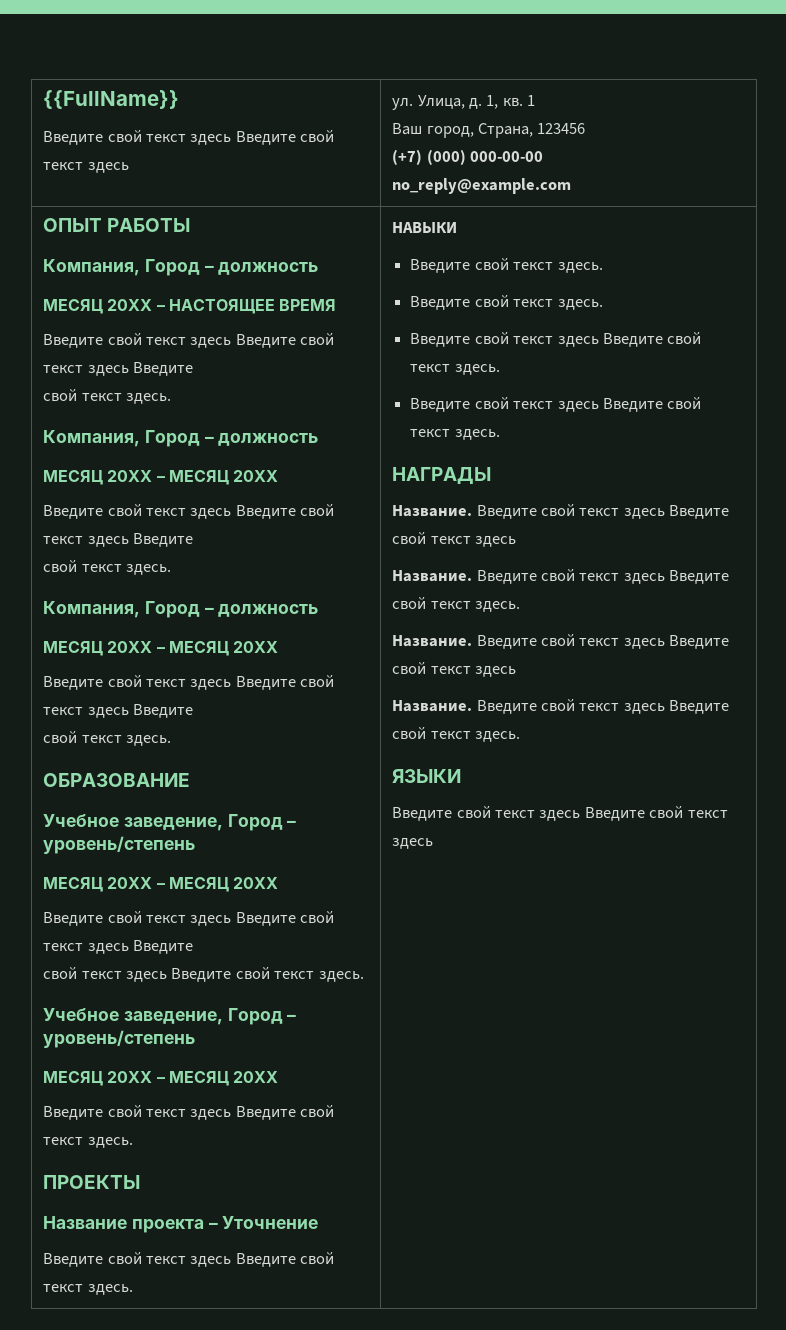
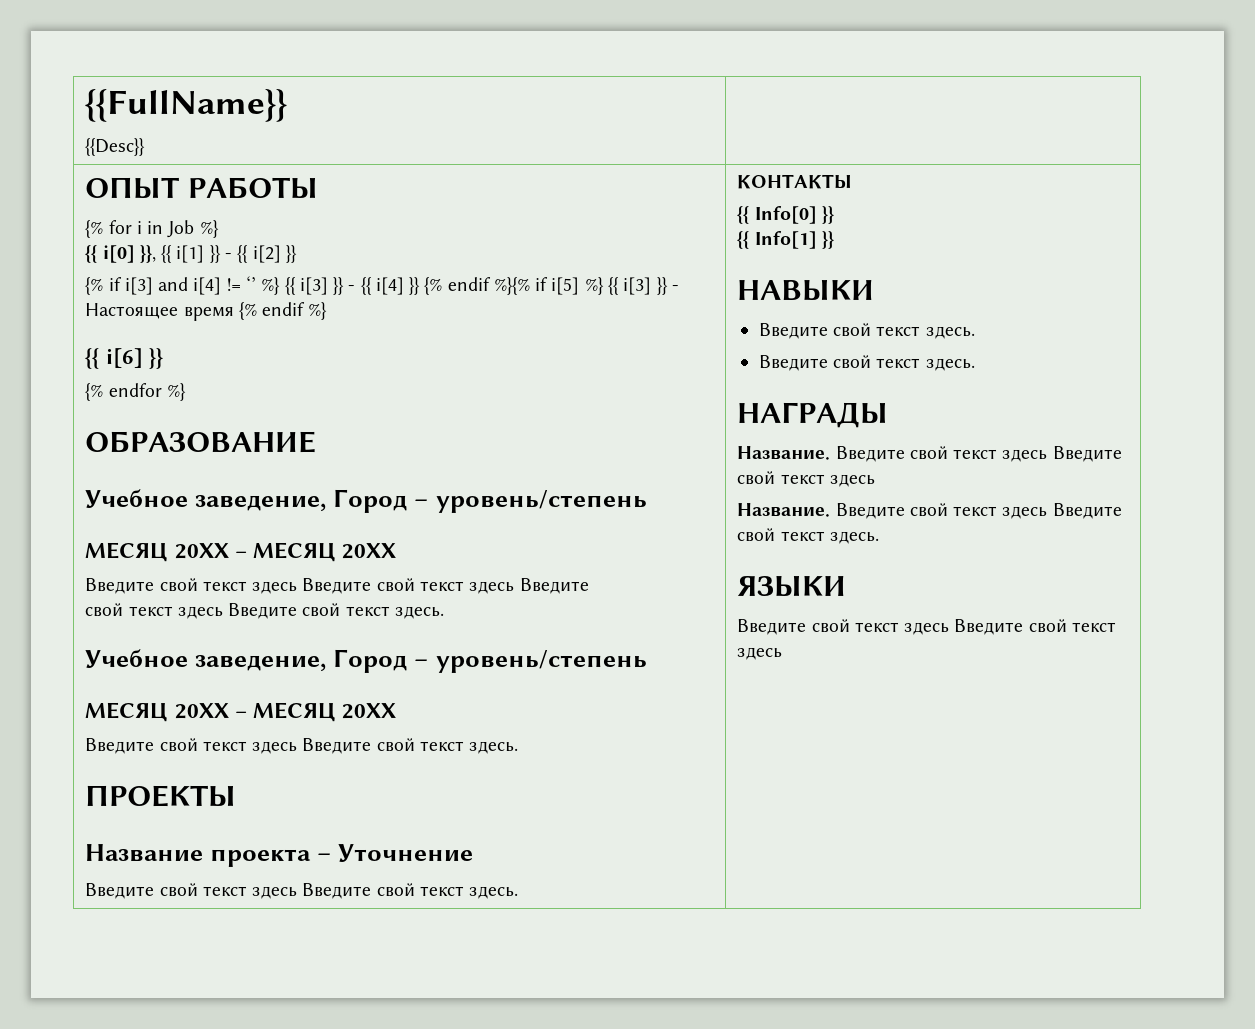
[43,130,335,145] [43,162,129,173] [392,95,536,110] [392,123,586,138] [392,149,543,165] [392,178,572,194] [43,218,191,232] [43,259,319,276] [43,299,337,314] [43,333,335,348] [43,362,193,376] [43,389,171,404] [43,430,319,447] [43,470,279,485] [43,504,335,519] [43,533,193,547] [43,560,171,575] [43,601,319,618] [43,641,279,656] [43,675,335,690] [43,704,193,718] [43,731,171,746] Введите свой текст здесь Введите свой текст здесь | ул. Улица, д. 1, кв. 1 // Ваш город, Страна, 123456 // (+7) (000) 000-00-00 // no_reply@example.com // ОПЫТ РАБОТЫ // Компания, Город – должность // МЕСЯЦ 20XX – НАСТОЯЩЕЕ ВРЕМЯ // Введите свой текст здесь Введите свой текст здесь Введите // свой текст здесь. // Компания, Город – должность // МЕСЯЦ 20XX – МЕСЯЦ 20XX // Введите свой текст здесь Введите свой текст здесь Введите // свой текст здесь. // Компания, Город – должность // МЕСЯЦ 20XX – МЕСЯЦ 20XX // Введите свой текст здесь Введите свой текст здесь Введите // свой текст здесь. -> [85,138,146,156] [85,177,318,198] [85,220,219,238] [85,245,297,263] [85,276,679,295] [85,302,328,321] [85,348,163,369] [85,383,186,401] {{Desc}} | // ОПЫТ РАБОТЫ // {% for i in Job %} // {{ i[0] }}, {{ i[1] }} - {{ i[2] }} // {% if i[3] and i[4] != ‘’ %} {{ i[3] }} - {{ i[4] }} {% endif %}{% if i[5] %} {{ i[3] }} - Настоящее время {% endif %} // {{ i[6] }} // {% endfor %}
(133, 1289) none -> [737,174,853,189] [737,206,834,224] [737,231,834,249] КОНТАКТЫ // {{ Info[0] }} // {{ Info[1] }} //
[410,332,702,347] [410,364,500,375] [410,397,702,412] [410,429,500,440] // Введите свой текст здесь Введите свой текст здесь. // Введите свой текст здесь Введите свой текст здесь. -> (975, 364) none
[392,634,730,649] [392,662,516,677] [392,699,730,714] [392,727,520,742] // Название. Введите свой текст здесь Введите свой текст здесь // Название. Введите свой текст здесь Введите свой текст здесь. -> (879, 537) none

